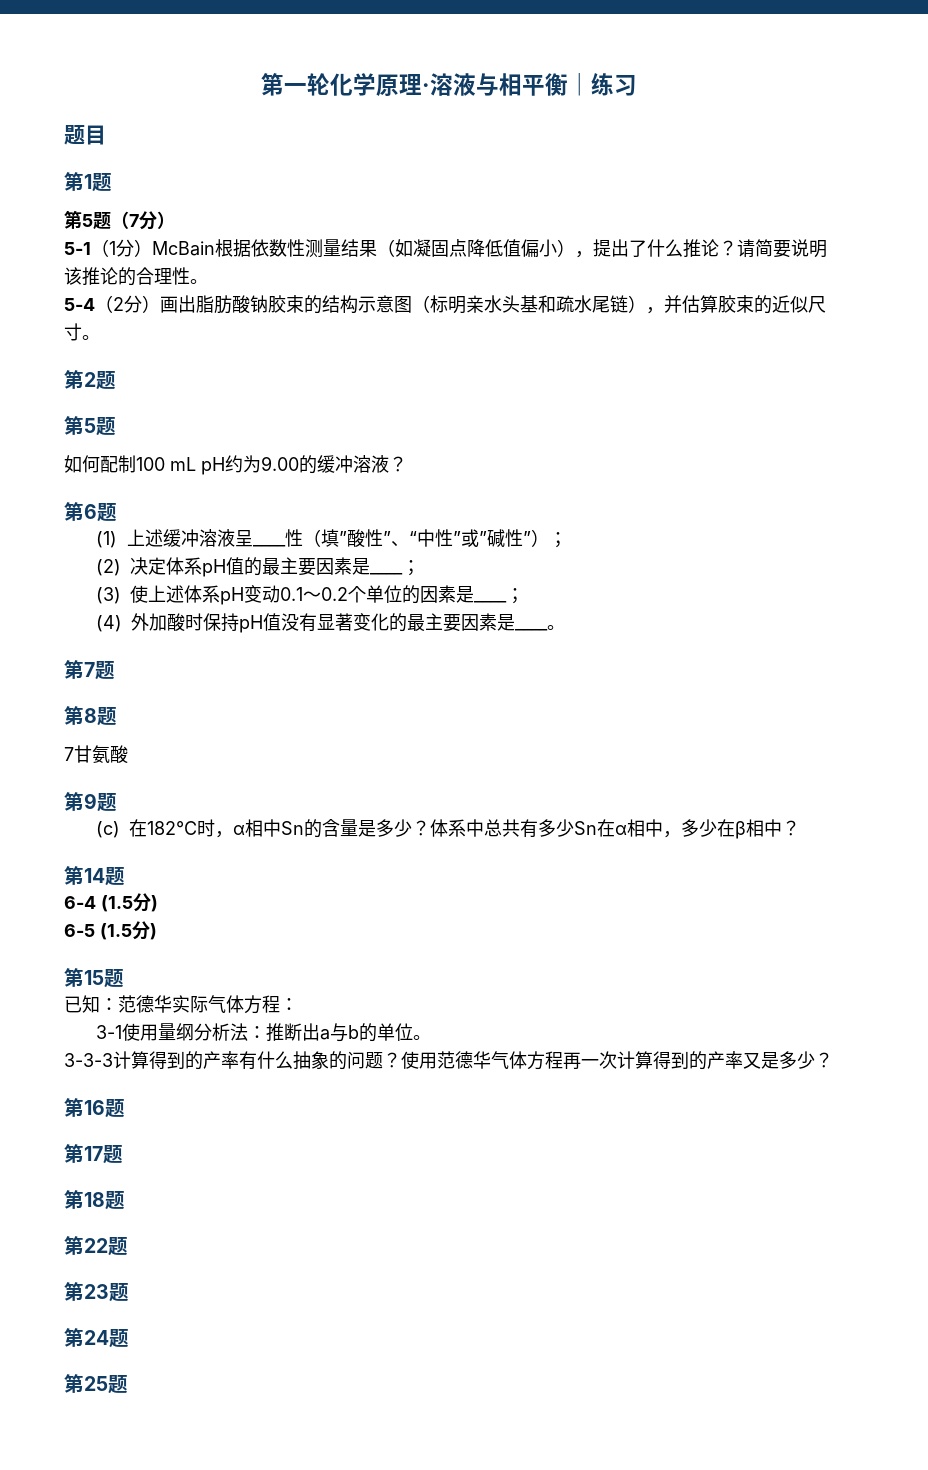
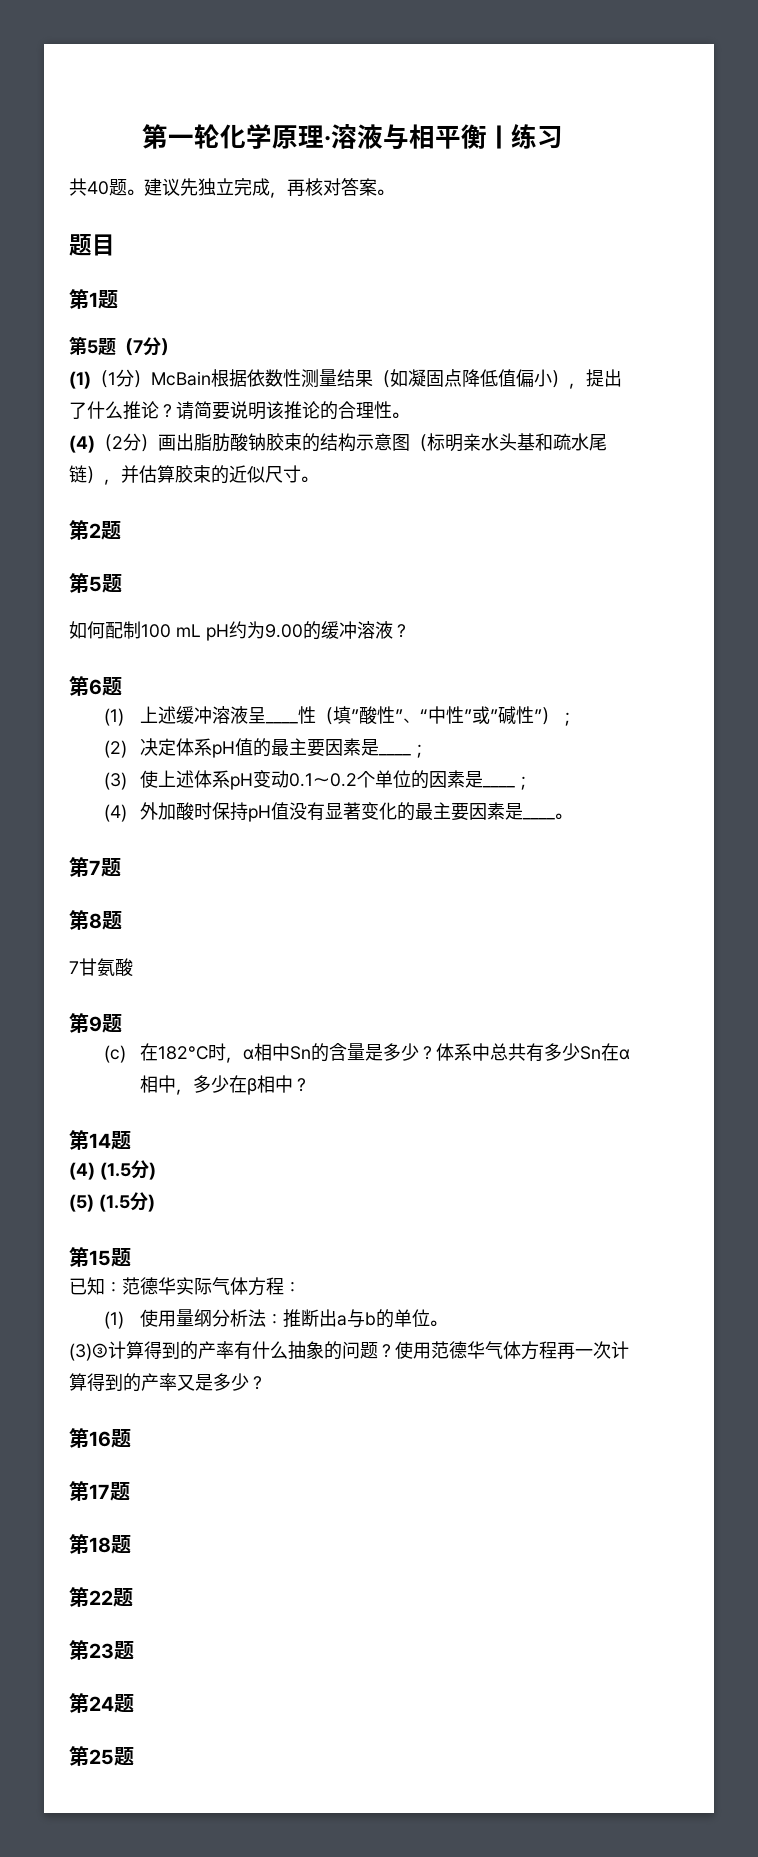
(637, 85) none -> [69,178,394,198] // 共40题。建议先独立完成，再核对答案。
[64,242,91,255] 5-1 -> [69,371,91,389] (1)
[64,298,95,311] 5-4 -> [69,435,95,453] (4)
[64,893,158,912] [64,924,95,937] 6-4 (1.5分) // 6-5 -> [69,1160,156,1180] [69,1194,94,1212] (4) (1.5分) // (5)
[95,1025,122,1039] 3-1 -> [104,1311,125,1329] (1)
[64,1053,113,1067] 3-3-3 -> [69,1343,108,1361] (3)③

